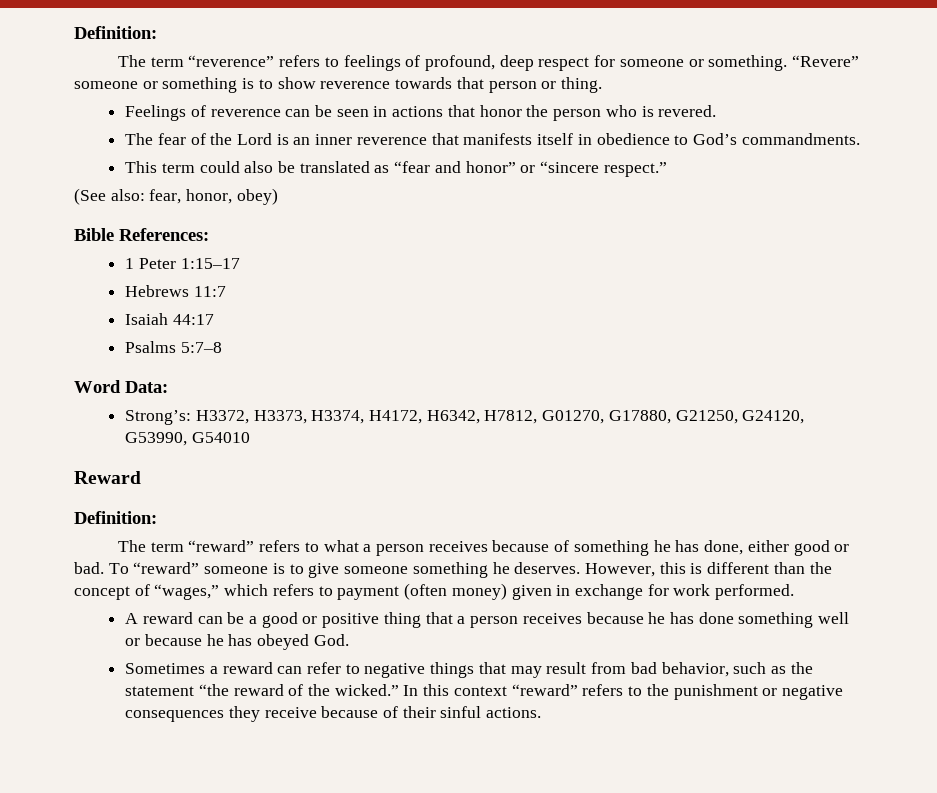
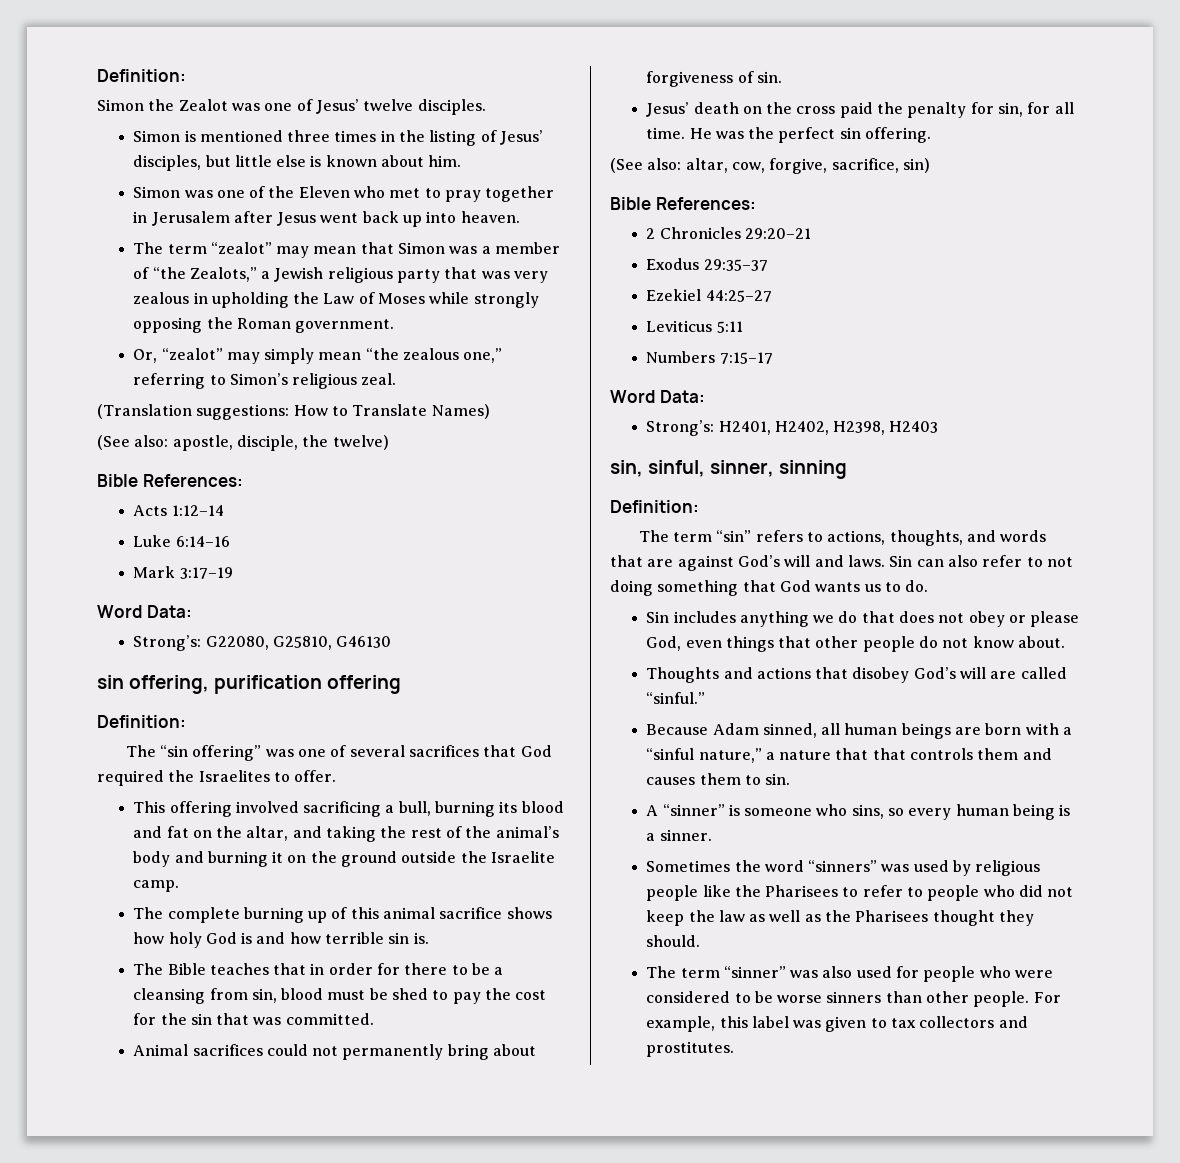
[74,26,157,39] [117,55,860,71] [74,77,602,93] [125,105,717,121] [125,133,860,145] [125,161,667,177] [74,188,278,205] [74,228,209,241] [125,258,240,269] [125,285,226,297] [125,313,214,325] [125,341,222,353] [74,380,168,393] [125,410,805,425] [125,432,250,446] [74,471,141,484] [74,511,157,524] [117,540,850,556] [74,562,832,578] [74,583,795,600] [125,612,850,628] [125,634,349,650] [125,662,813,678] [125,684,843,700] [125,706,542,722] Definition: // The term “reverence” refers to feelings of profound, deep respect for someone or something. “Revere” someone or something is to show reverence towards that person or thing. // Feelings of reverence can be seen in actions that honor the person who is revered. // The fear of the Lord is an inner reverence that manifests itself in obedience to God’s commandments. // This term could also be translated as “fear and honor” or “sincere respect.” // (See also: fear, honor, obey) // Bible References: // 1 Peter 1:15–17 // Hebrews 11:7 // Isaiah 44:17 // Psalms 5:7–8 // Word Data: // Strong’s: H3372, H3373, H3374, H4172, H6342, H7812, G01270, G17880, G21250, G24120, G53990, G54010 // Reward // Definition: // The term “reward” refers to what a person receives because of something he has done, either good or bad. To “reward” someone is to give someone something he deserves. However, this is different than the concept of “wages,” which refers to payment (often money) given in exchange for work performed. // A reward can be a good or positive thing that a person receives because he has done something well or because he has obeyed God. // Sometimes a reward can refer to negative things that may result from bad behavior, such as the statement “the reward of the wicked.” In this context “reward” refers to the punishment or negative consequences they receive because of their sinful actions. -> [97,69,186,82] [97,99,486,115] [133,130,544,146] [133,155,462,171] [133,186,555,202] [133,211,520,227] [133,242,561,258] [133,267,549,283] [133,292,539,308] [133,317,395,333] [133,348,503,364] [133,373,397,389] [97,404,490,420] [97,435,389,451] [97,474,243,487] [133,505,224,516] [133,535,230,547] [133,566,233,579] [97,605,192,618] [133,635,392,651] [97,675,402,694] [97,715,186,728] [125,745,552,761] [97,770,337,786] [133,801,564,817] [133,826,559,842] [133,851,556,867] [133,880,180,892] [133,907,552,923] [133,932,429,948] [133,963,504,975] [133,988,547,1004] [133,1013,374,1025] [133,1044,537,1060] [646,71,782,87] [646,102,1074,118] [646,127,932,143] [610,158,930,174] [610,197,756,210] [646,227,811,239] [646,258,768,271] [646,289,772,302] [646,320,743,333] [646,351,773,364] [610,390,705,403] [646,420,939,436] [610,460,848,479] [610,500,699,513] [638,530,1047,546] [610,555,1073,571] [610,580,929,596] [646,611,1080,627] [646,636,1066,652] [646,667,1067,683] [646,692,706,704] [646,723,1073,739] [646,748,1052,763] [646,773,791,785] [646,804,1071,820] [646,829,712,841] [646,860,1041,876] [646,885,1074,901] [646,910,1035,926] [646,935,701,947] [646,966,1054,982] [646,991,1061,1007] [646,1016,1028,1032] [646,1041,735,1057] Definition: // Simon the Zealot was one of Jesus’ twelve disciples. // Simon is mentioned three times in the listing of Jesus’ disciples, but little else is known about him. // Simon was one of the Eleven who met to pray together in Jerusalem after Jesus went back up into heaven. // The term “zealot” may mean that Simon was a member of “the Zealots,” a Jewish religious party that was very zealous in upholding the Law of Moses while strongly opposing the Roman government. // Or, “zealot” may simply mean “the zealous one,” referring to Simon’s religious zeal. // (Translation suggestions: How to Translate Names) // (See also: apostle, disciple, the twelve) // Bible References: // Acts 1:12–14 // Luke 6:14–16 // Mark 3:17–19 // Word Data: // Strong’s: G22080, G25810, G46130 // sin offering, purification offering // Definition: // The “sin offering” was one of several sacrifices that God required the Israelites to offer. // This offering involved sacrificing a bull, burning its blood and fat on the altar, and taking the rest of the animal’s body and burning it on the ground outside the Israelite camp. // The complete burning up of this animal sacrifice shows how holy God is and how terrible sin is. // The Bible teaches that in order for there to be a cleansing from sin, blood must be shed to pay the cost for the sin that was committed. // Animal sacrifices could not permanently bring about forgiveness of sin. // Jesus’ death on the cross paid the penalty for sin, for all time. He was the perfect sin offering. // (See also: altar, cow, forgive, sacrifice, sin) // Bible References: // 2 Chronicles 29:20–21 // Exodus 29:35–37 // Ezekiel 44:25–27 // Leviticus 5:11 // Numbers 7:15–17 // Word Data: // Strong’s: H2401, H2402, H2398, H2403 // sin, sinful, sinner, sinning // Definition: // The term “sin” refers to actions, thoughts, and words that are against God’s will and laws. Sin can also refer to not doing something that God wants us to do. // Sin includes anything we do that does not obey or please God, even things that other people do not know about. // Thoughts and actions that disobey God’s will are called “sinful.” // Because Adam sinned, all human beings are born with a “sinful nature,” a nature that that controls them and causes them to sin. // A “sinner” is someone who sins, so every human being is a sinner. // Sometimes the word “sinners” was used by religious people like the Pharisees to refer to people who did not keep the law as well as the Pharisees thought they should. // The term “sinner” was also used for people who were considered to be worse sinners than other people. For example, this label was given to tax collectors and prostitutes.

